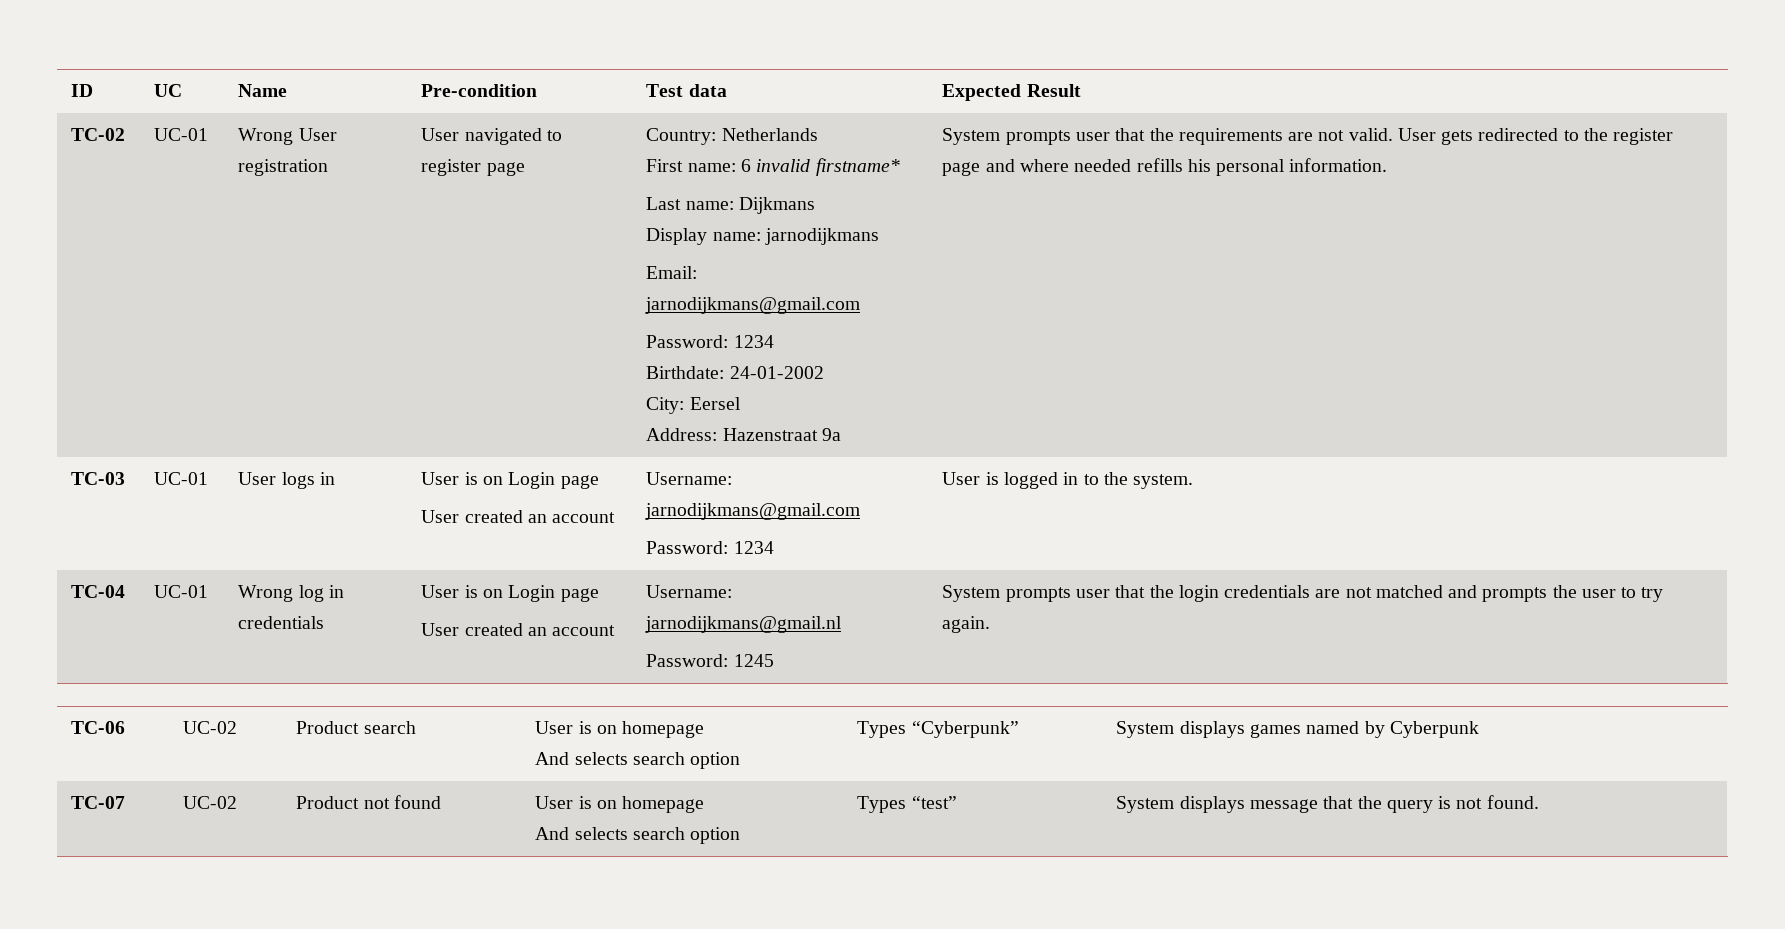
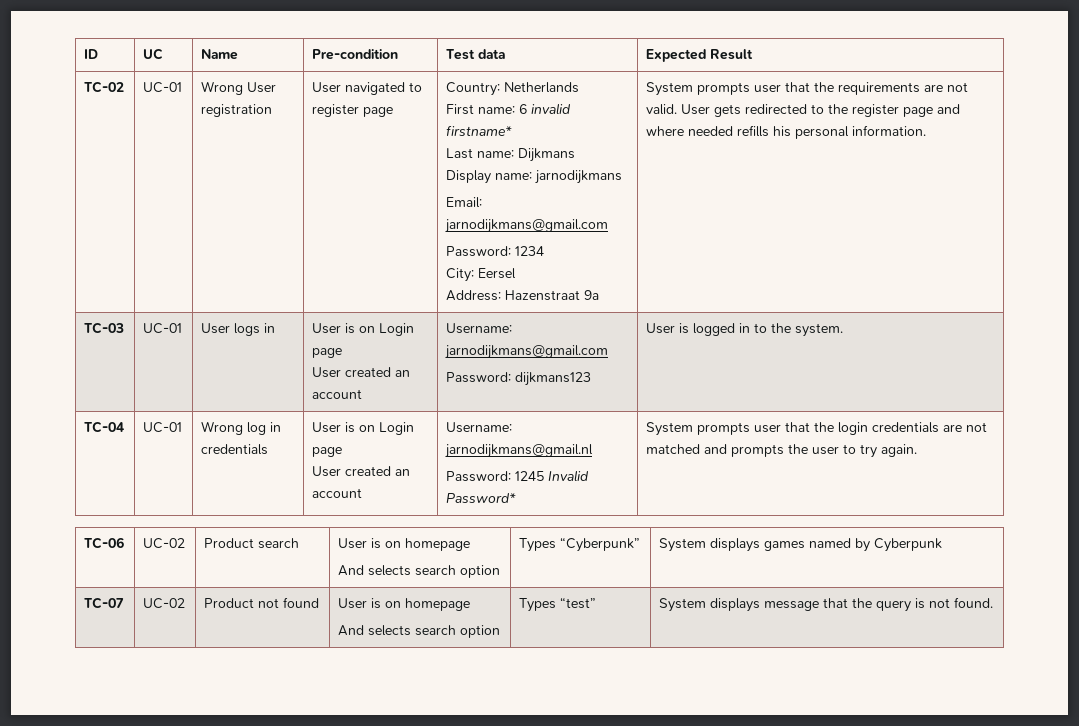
[646,366,824,379] // Birthdate: 24-01-2002 -> (545, 251) none
[733,541,774,554] 1234 -> [515,372,592,386] dijkmans123
(774, 660) none -> [548,470,590,482] [446,493,517,503] Invalid Password*

